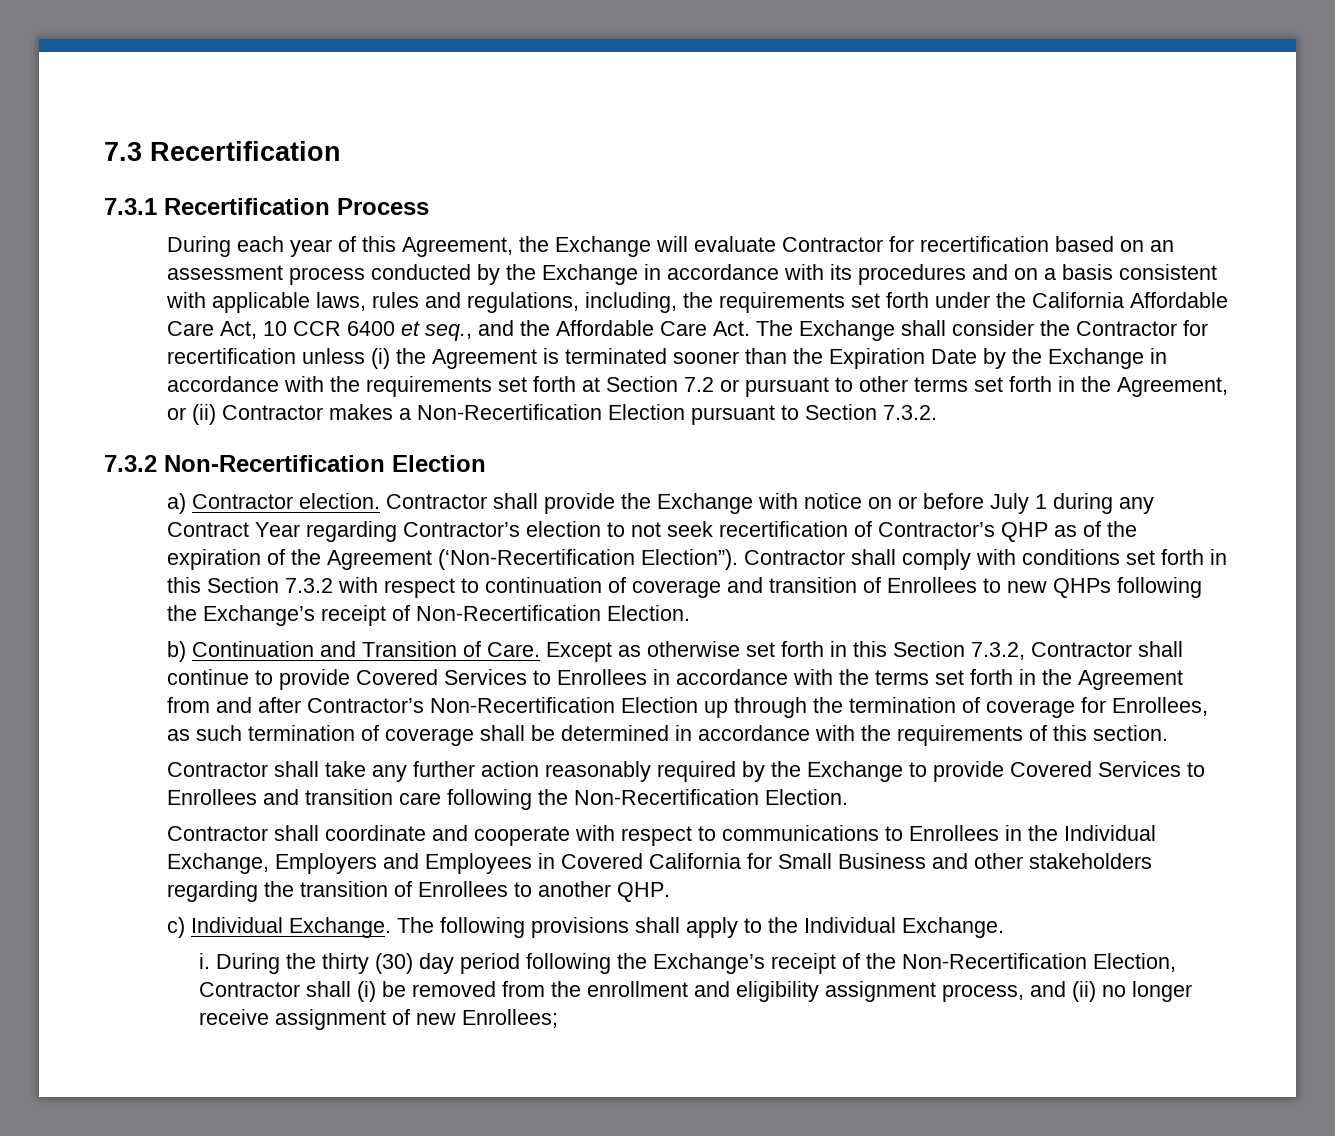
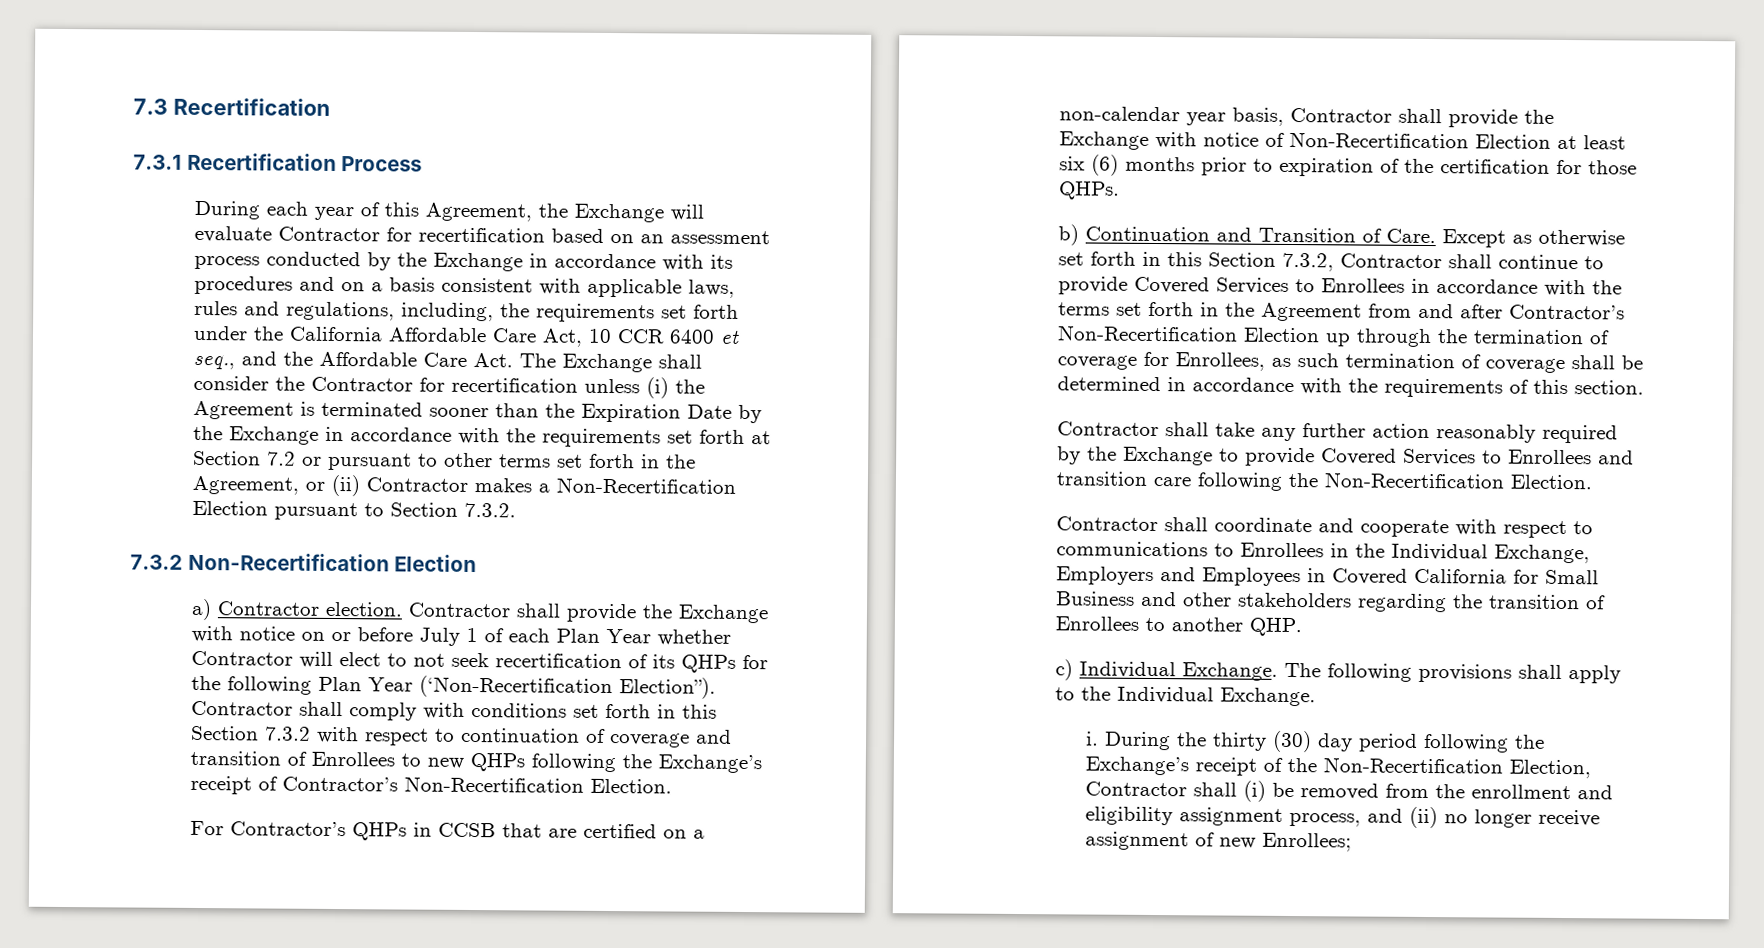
[1053,493,1155,514] [167,521,602,542] during any Contract Year regarding Contractor’s election -> [483,628,731,646] [190,650,381,668] of each Plan Year whether Contractor will elect
[878,521,1138,542] [167,549,433,570] Contractor’s QHP as of the expiration of the Agreement -> [651,654,768,673] [190,675,413,695] its QHPs for the following Plan Year
[416,605,691,621] Non-Recertification Election. -> [281,776,672,794] [189,820,705,841] [1058,106,1554,128] [1058,131,1626,150] [1058,154,1637,177] [1058,181,1120,200] Contractor’s Non-Recertification Election. // For Contractor’s QHPs in CCSB that are certified on a non-calendar year basis, Contractor shall provide the Exchange with notice of Non-Recertification Election at least six (6) months prior to expiration of the certification for those QHPs.

